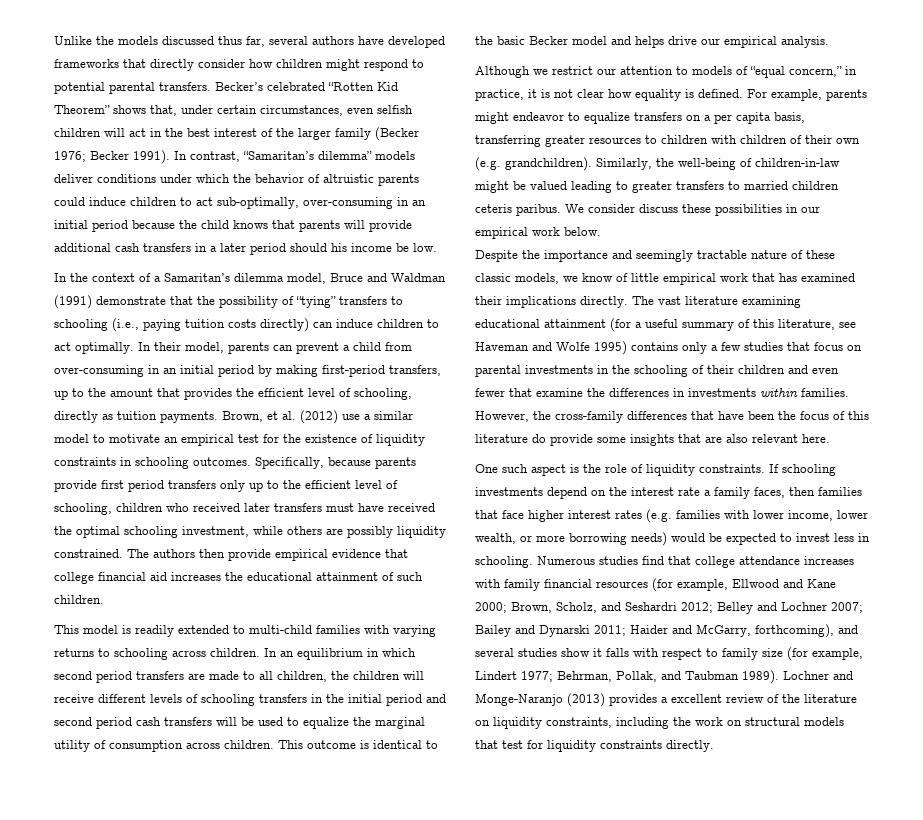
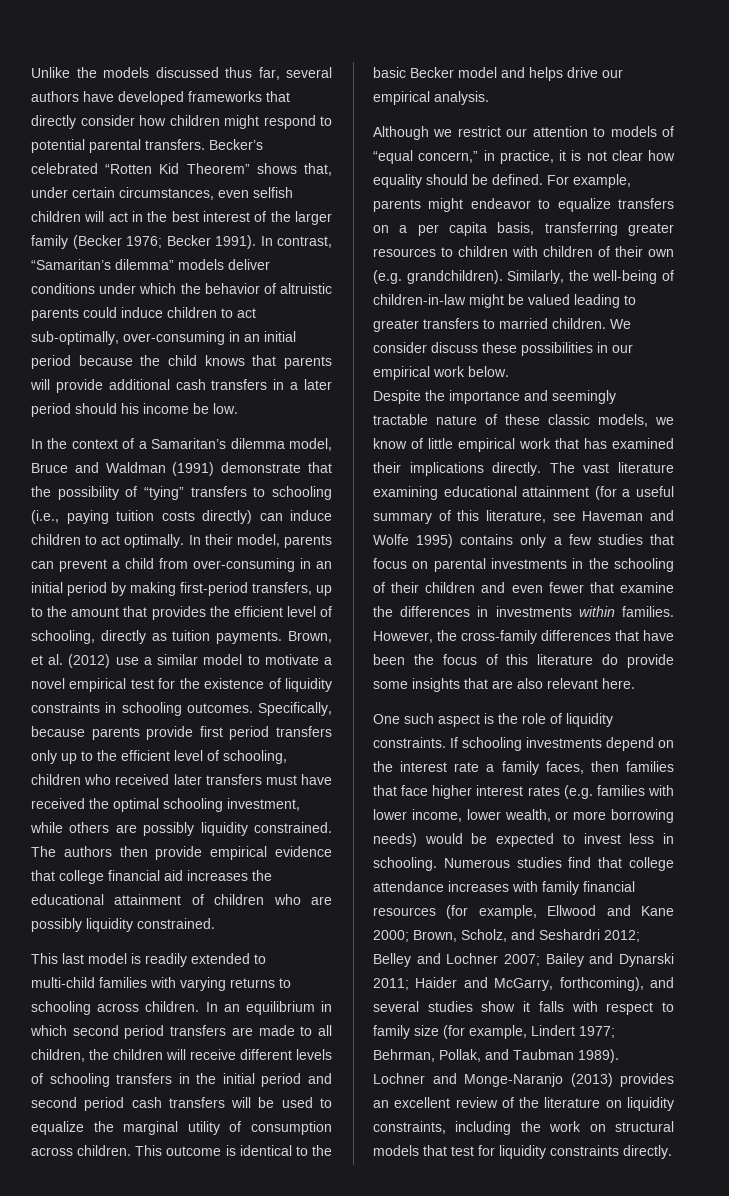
[164,437,178,443] an -> [324,657,333,665] [31,678,65,689] a novel
[397,572,423,581] [54,595,104,604] [54,625,79,634] such children. // This -> [214,894,332,905] [31,918,215,932] [31,953,84,964] children who are possibly liquidity constrained. // This last
[685,89,694,98] is -> [426,174,488,185] should be
[792,181,839,190] [475,204,561,216] children ceteris paribus. -> [552,318,606,329] children.
[661,697,668,703] a -> [373,1100,389,1108] an

